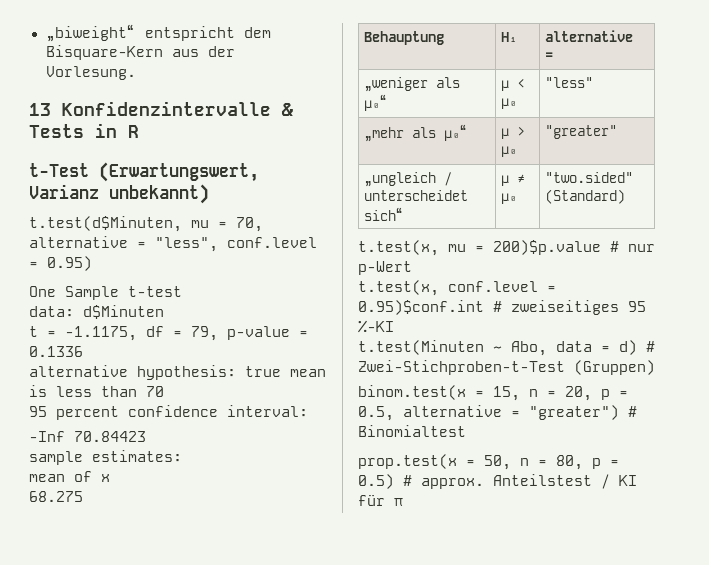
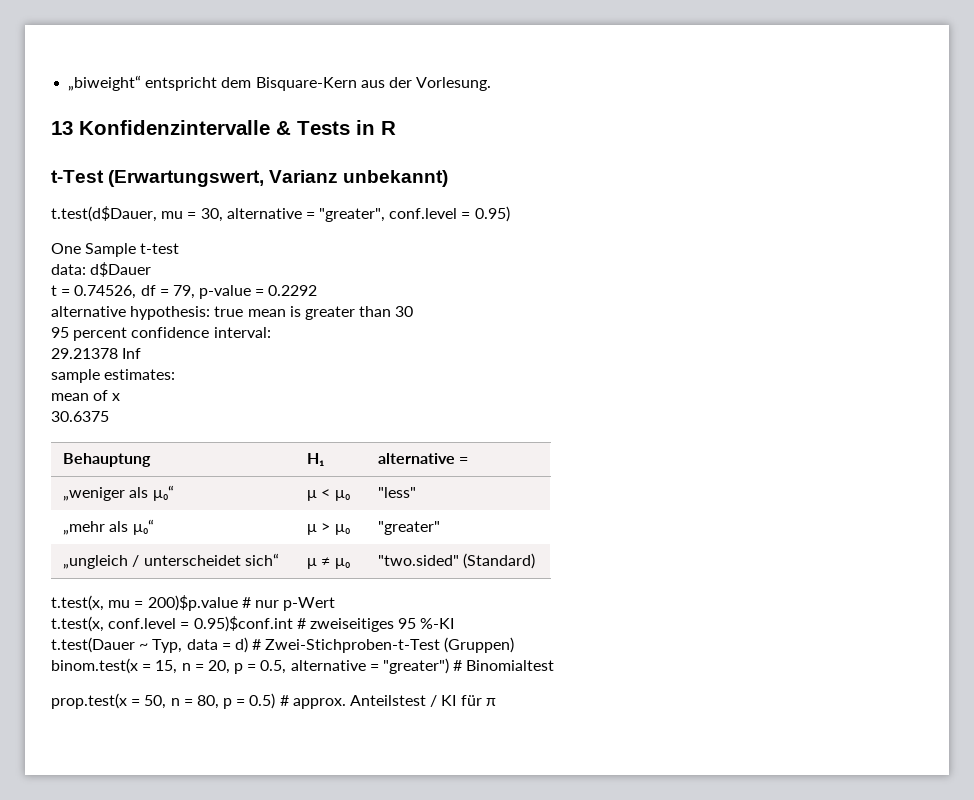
[29,216,263,232] [29,236,218,252] t.test(d$Minuten, mu = 70, alternative = "less", -> [51,206,386,222] t.test(d$Dauer, mu = 30, alternative = "greater",
[83,305,164,319] d$Minuten -> [90,262,152,277] d$Dauer
[65,326,137,341] -1.1175, -> [74,285,137,299] 0.74526,
[29,346,83,357] 0.1336 -> [268,285,318,296] 0.2292
[56,386,164,397] less than 70 -> [304,306,414,320] greater than 30
[29,431,146,442] -Inf 70.84423 -> [51,348,142,359] 29.21378 Inf
[29,491,83,502] 68.275 -> [51,411,109,422] 30.6375
[358,340,547,356] t.test(Minuten ~ Abo, -> [51,637,183,653] t.test(Dauer ~ Typ,

